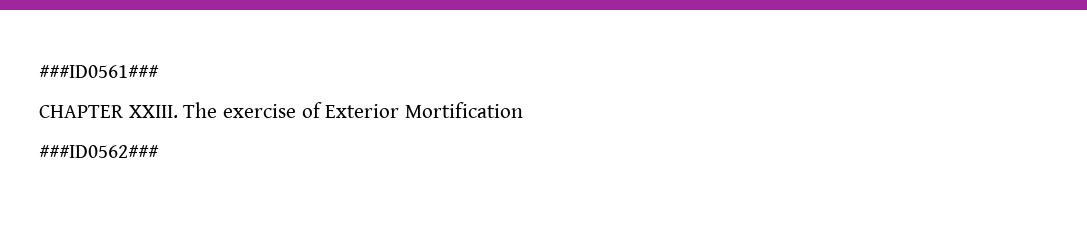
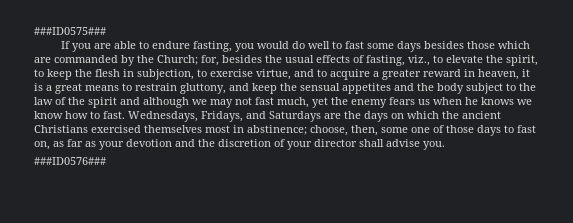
[39,65,159,78] [39,102,524,118] [39,145,159,158] ###ID0561### // CHAPTER XXIII. The exercise of Exterior Mortification // ###ID0562### -> [34,27,106,35] [60,41,530,52] [34,55,538,66] [34,69,530,80] [34,83,536,94] [34,97,532,108] [34,111,501,122] [34,125,536,136] [34,139,445,150] [34,157,106,165] ###ID0575### // If you are able to endure fasting, you would do well to fast some days besides those which are commanded by the Church; for, besides the usual effects of fasting, viz., to elevate the spirit, to keep the flesh in subjection, to exercise virtue, and to acquire a greater reward in heaven, it is a great means to restrain gluttony, and keep the sensual appetites and the body subject to the law of the spirit and although we may not fast much, yet the enemy fears us when he knows we know how to fast. Wednesdays, Fridays, and Saturdays are the days on which the ancient Christians exercised themselves most in abstinence; choose, then, some one of those days to fast on, as far as your devotion and the discretion of your director shall advise you. // ###ID0576###

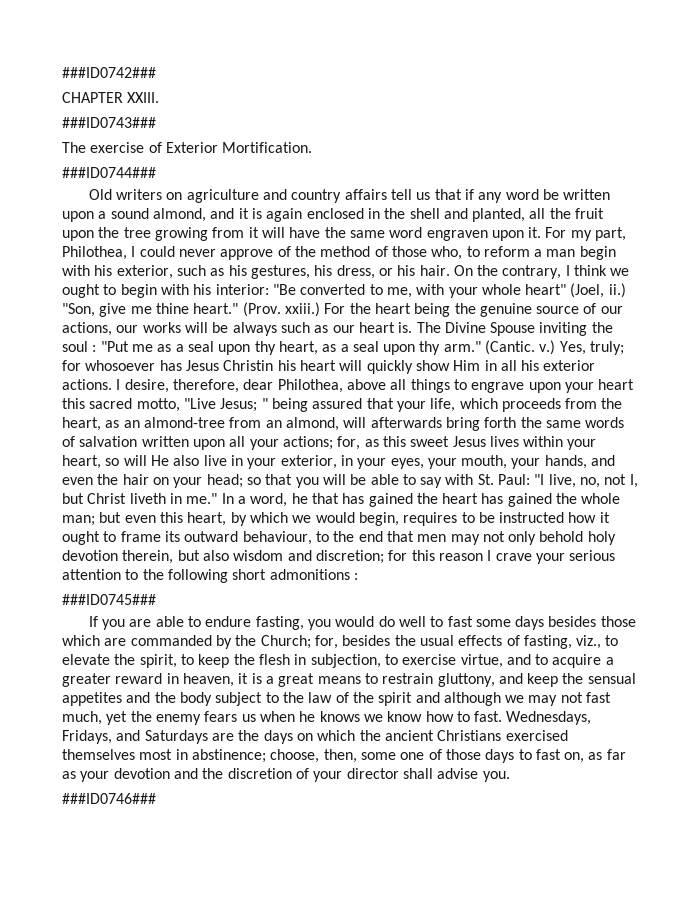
[34,27,106,35] ###ID0575### -> [62,67,156,78] [62,92,160,103] [62,117,156,128] [62,142,313,153] [62,167,156,178] [88,189,611,203] [62,208,605,222] [62,227,627,241] [62,246,616,260] [62,265,630,279] [62,283,626,298] [62,302,623,317] [62,322,613,336] [62,340,625,355] [62,360,596,374] [62,379,635,393] [62,398,623,412] [62,417,625,431] [62,436,597,450] [62,455,616,469] [62,474,638,488] [62,493,621,507] [62,512,610,526] [62,531,616,545] [62,550,616,564] [62,569,358,583] [62,594,156,605] ###ID0742### // CHAPTER XXIII. // ###ID0743### // The exercise of Exterior Mortification. // ###ID0744### // Old writers on agriculture and country affairs tell us that if any word be written upon a sound almond, and it is again enclosed in the shell and planted, all the fruit upon the tree growing from it will have the same word engraven upon it. For my part, Philothea, I could never approve of the method of those who, to reform a man begin with his exterior, such as his gestures, his dress, or his hair. On the contrary, I think we ought to begin with his interior: "Be converted to me, with your whole heart" (Joel, ii.) "Son, give me thine heart." (Prov. xxiii.) For the heart being the genuine source of our actions, our works will be always such as our heart is. The Divine Spouse inviting the soul : "Put me as a seal upon thy heart, as a seal upon thy arm." (Cantic. v.) Yes, truly; for whosoever has Jesus Christin his heart will quickly show Him in all his exterior actions. I desire, therefore, dear Philothea, above all things to engrave upon your heart this sacred motto, "Live Jesus; " being assured that your life, which proceeds from the heart, as an almond-tree from an almond, will afterwards bring forth the same words of salvation written upon all your actions; for, as this sweet Jesus lives within your heart, so will He also live in your exterior, in your eyes, your mouth, your hands, and even the hair on your head; so that you will be able to say with St. Paul: "I live, no, not I, but Christ liveth in me." In a word, he that has gained the heart has gained the whole man; but even this heart, by which we would begin, requires to be instructed how it ought to frame its outward behaviour, to the end that men may not only behold holy devotion therein, but also wisdom and discretion; for this reason I crave your serious attention to the following short admonitions : // ###ID0745###
[34,157,106,165] ###ID0576### -> [62,793,156,804] ###ID0746###

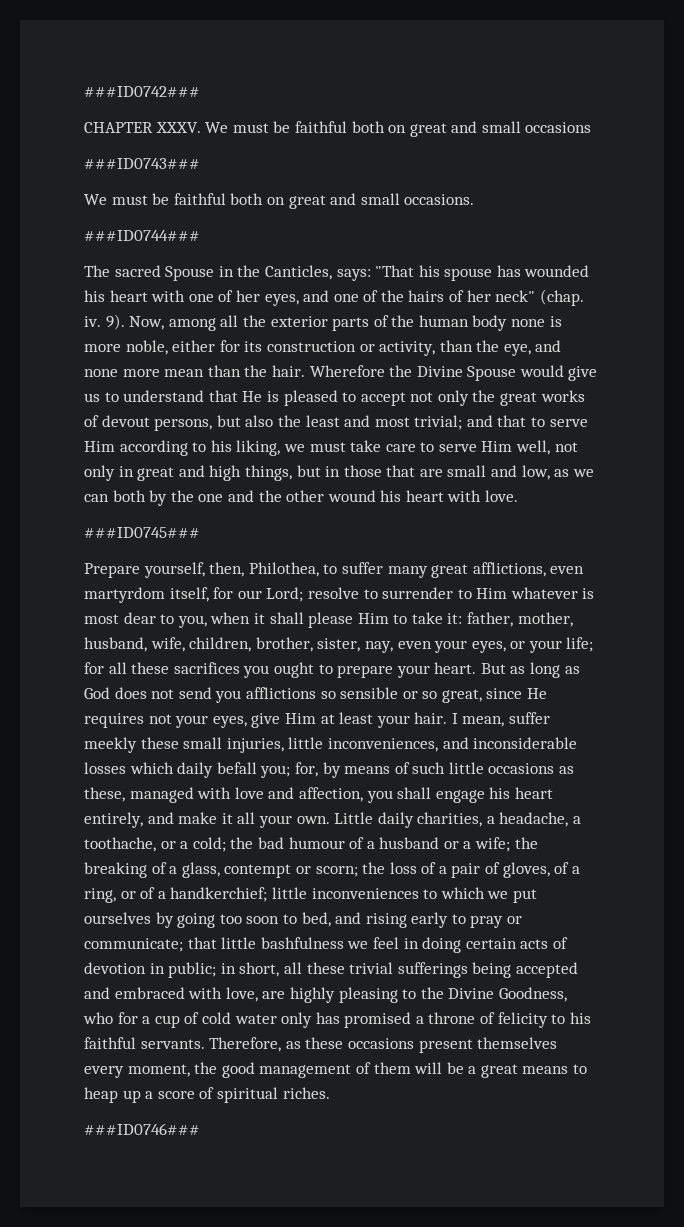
[127,92,160,103] [62,117,156,128] [62,142,313,153] [62,167,156,178] [88,189,611,203] [62,208,605,222] [62,227,627,241] [62,246,616,260] [62,265,630,279] [62,283,626,298] [62,302,623,317] [62,322,613,336] [62,340,625,355] [62,360,596,374] [62,379,635,393] [62,398,623,412] [62,417,625,431] [62,436,597,450] [62,455,616,469] [62,474,638,488] [62,493,621,507] [62,512,610,526] [62,531,616,545] [62,550,616,564] [62,569,358,583] [62,594,156,605] [88,616,636,630] [62,635,619,649] [62,654,614,668] [62,673,636,687] [62,692,612,706] [62,711,592,725] [62,730,568,744] [62,749,626,763] [62,768,510,782] XXIII. // ###ID0743### // The exercise of Exterior Mortification. // ###ID0744### // Old writers on agriculture and country affairs tell us that if any word be written upon a sound almond, and it is again enclosed in the shell and planted, all the fruit upon the tree growing from it will have the same word engraven upon it. For my part, Philothea, I could never approve of the method of those who, to reform a man begin with his exterior, such as his gestures, his dress, or his hair. On the contrary, I think we ought to begin with his interior: "Be converted to me, with your whole heart" (Joel, ii.) "Son, give me thine heart." (Prov. xxiii.) For the heart being the genuine source of our actions, our works will be always such as our heart is. The Divine Spouse inviting the soul : "Put me as a seal upon thy heart, as a seal upon thy arm." (Cantic. v.) Yes, truly; for whosoever has Jesus Christin his heart will quickly show Him in all his exterior actions. I desire, therefore, dear Philothea, above all things to engrave upon your heart this sacred motto, "Live Jesus; " being assured that your life, which proceeds from the heart, as an almond-tree from an almond, will afterwards bring forth the same words of salvation written upon all your actions; for, as this sweet Jesus lives within your heart, so will He also live in your exterior, in your eyes, your mouth, your hands, and even the hair on your head; so that you will be able to say with St. Paul: "I live, no, not I, but Christ liveth in me." In a word, he that has gained the heart has gained the whole man; but even this heart, by which we would begin, requires to be instructed how it ought to frame its outward behaviour, to the end that men may not only behold holy devotion therein, but also wisdom and discretion; for this reason I crave your serious attention to the following short admonitions : // ###ID0745### // If you are able to endure fasting, you would do well to fast some days besides those which are commanded by the Church; for, besides the usual effects of fasting, viz., to elevate the spirit, to keep the flesh in subjection, to exercise virtue, and to acquire a greater reward in heaven, it is a great means to restrain gluttony, and keep the sensual appetites and the body subject to the law of the spirit and although we may not fast much, yet the enemy fears us when he knows we know how to fast. Wednesdays, Fridays, and Saturdays are the days on which the ancient Christians exercised themselves most in abstinence; choose, then, some one of those days to fast on, as far as your devotion and the discretion of your director shall advise you. -> [155,121,592,137] [84,158,200,169] [84,193,475,209] [84,230,200,241] [84,265,590,281] [84,289,584,306] [84,314,562,331] [84,340,562,356] [84,365,598,381] [84,390,585,406] [84,415,588,431] [84,440,578,456] [84,465,594,481] [84,490,519,506] [84,527,200,538] [84,562,585,578] [84,587,595,603] [84,612,573,628] [84,637,594,653] [84,662,580,678] [84,687,548,703] [84,712,551,728] [84,737,578,753] [84,762,575,778] [84,787,553,803] [84,812,582,828] [84,837,538,852] [84,862,580,878] [84,887,537,903] [84,912,523,928] [84,937,568,953] [84,962,578,978] [84,987,567,1003] [83,1012,591,1028] [84,1037,558,1053] [84,1062,588,1078] [84,1087,330,1103] XXXV. We must be faithful both on great and small occasions // ###ID0743### // We must be faithful both on great and small occasions. // ###ID0744### // The sacred Spouse in the Canticles, says: "That his spouse has wounded his heart with one of her eyes, and one of the hairs of her neck" (chap. iv. 9). Now, among all the exterior parts of the human body none is more noble, either for its construction or activity, than the eye, and none more mean than the hair. Wherefore the Divine Spouse would give us to understand that He is pleased to accept not only the great works of devout persons, but also the least and most trivial; and that to serve Him according to his liking, we must take care to serve Him well, not only in great and high things, but in those that are small and low, as we can both by the one and the other wound his heart with love. // ###ID0745### // Prepare yourself, then, Philothea, to suffer many great afflictions, even martyrdom itself, for our Lord; resolve to surrender to Him whatever is most dear to you, when it shall please Him to take it: father, mother, husband, wife, children, brother, sister, nay, even your eyes, or your life; for all these sacrifices you ought to prepare your heart. But as long as God does not send you afflictions so sensible or so great, since He requires not your eyes, give Him at least your hair. I mean, suffer meekly these small injuries, little inconveniences, and inconsiderable losses which daily befall you; for, by means of such little occasions as these, managed with love and affection, you shall engage his heart entirely, and make it all your own. Little daily charities, a headache, a toothache, or a cold; the bad humour of a husband or a wife; the breaking of a glass, contempt or scorn; the loss of a pair of gloves, of a ring, or of a handkerchief; little inconveniences to which we put ourselves by going too soon to bed, and rising early to pray or communicate; that little bashfulness we feel in doing certain acts of devotion in public; in short, all these trivial sufferings being accepted and embraced with love, are highly pleasing to the Divine Goodness, who for a cup of cold water only has promised a throne of felicity to his faithful servants. Therefore, as these occasions present themselves every moment, the good management of them will be a great means to heap up a score of spiritual riches.

